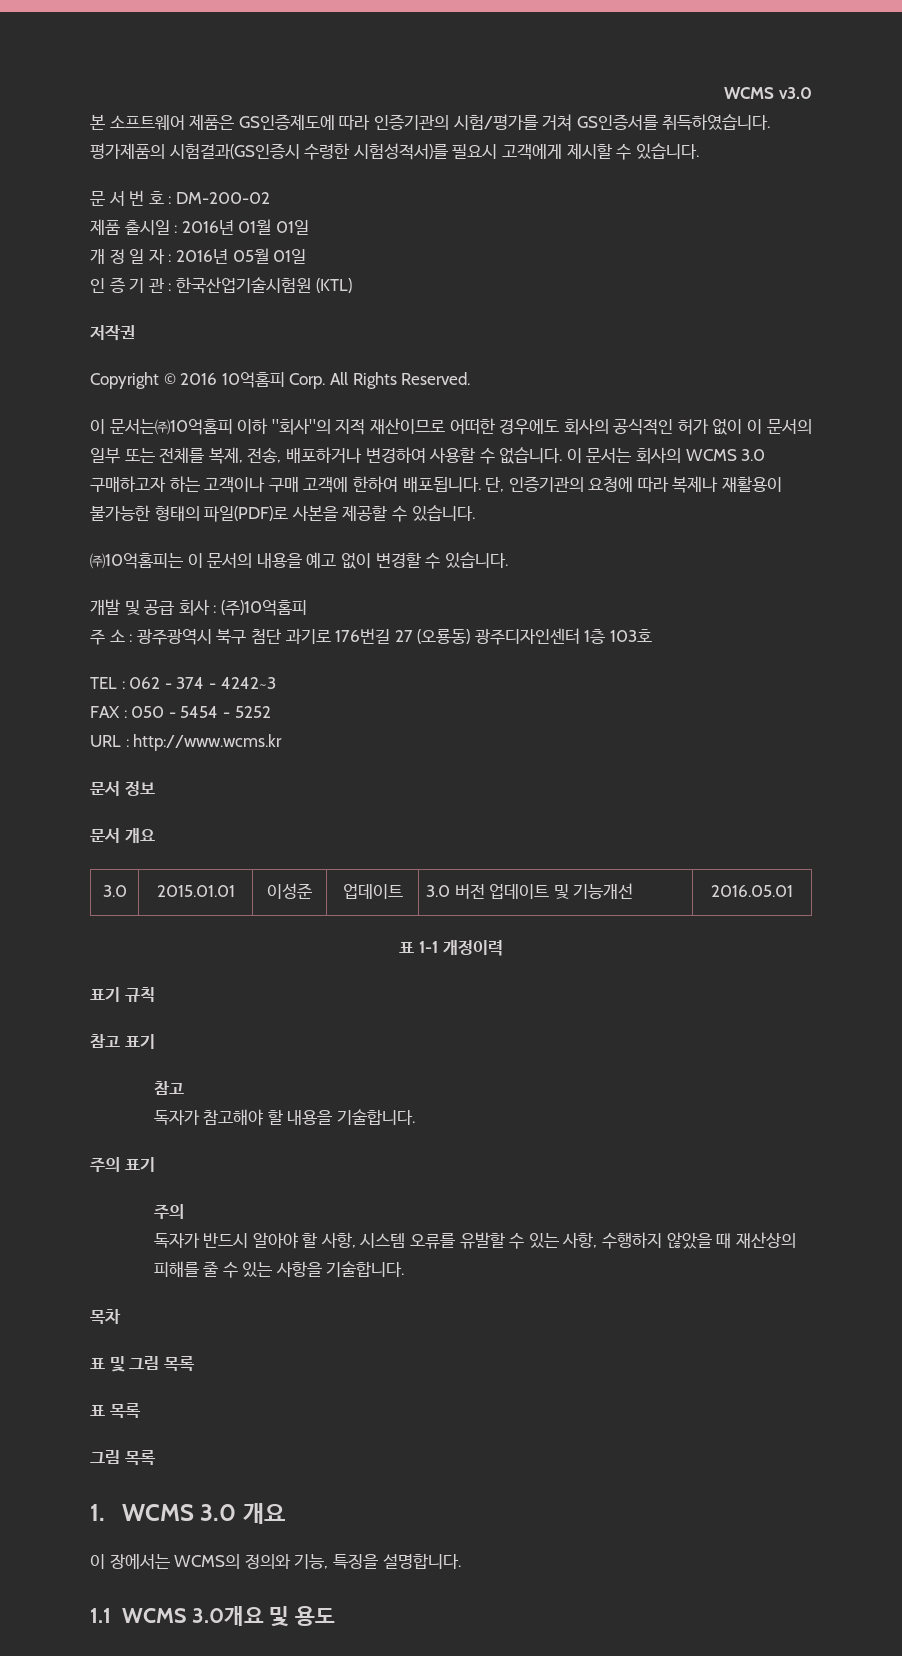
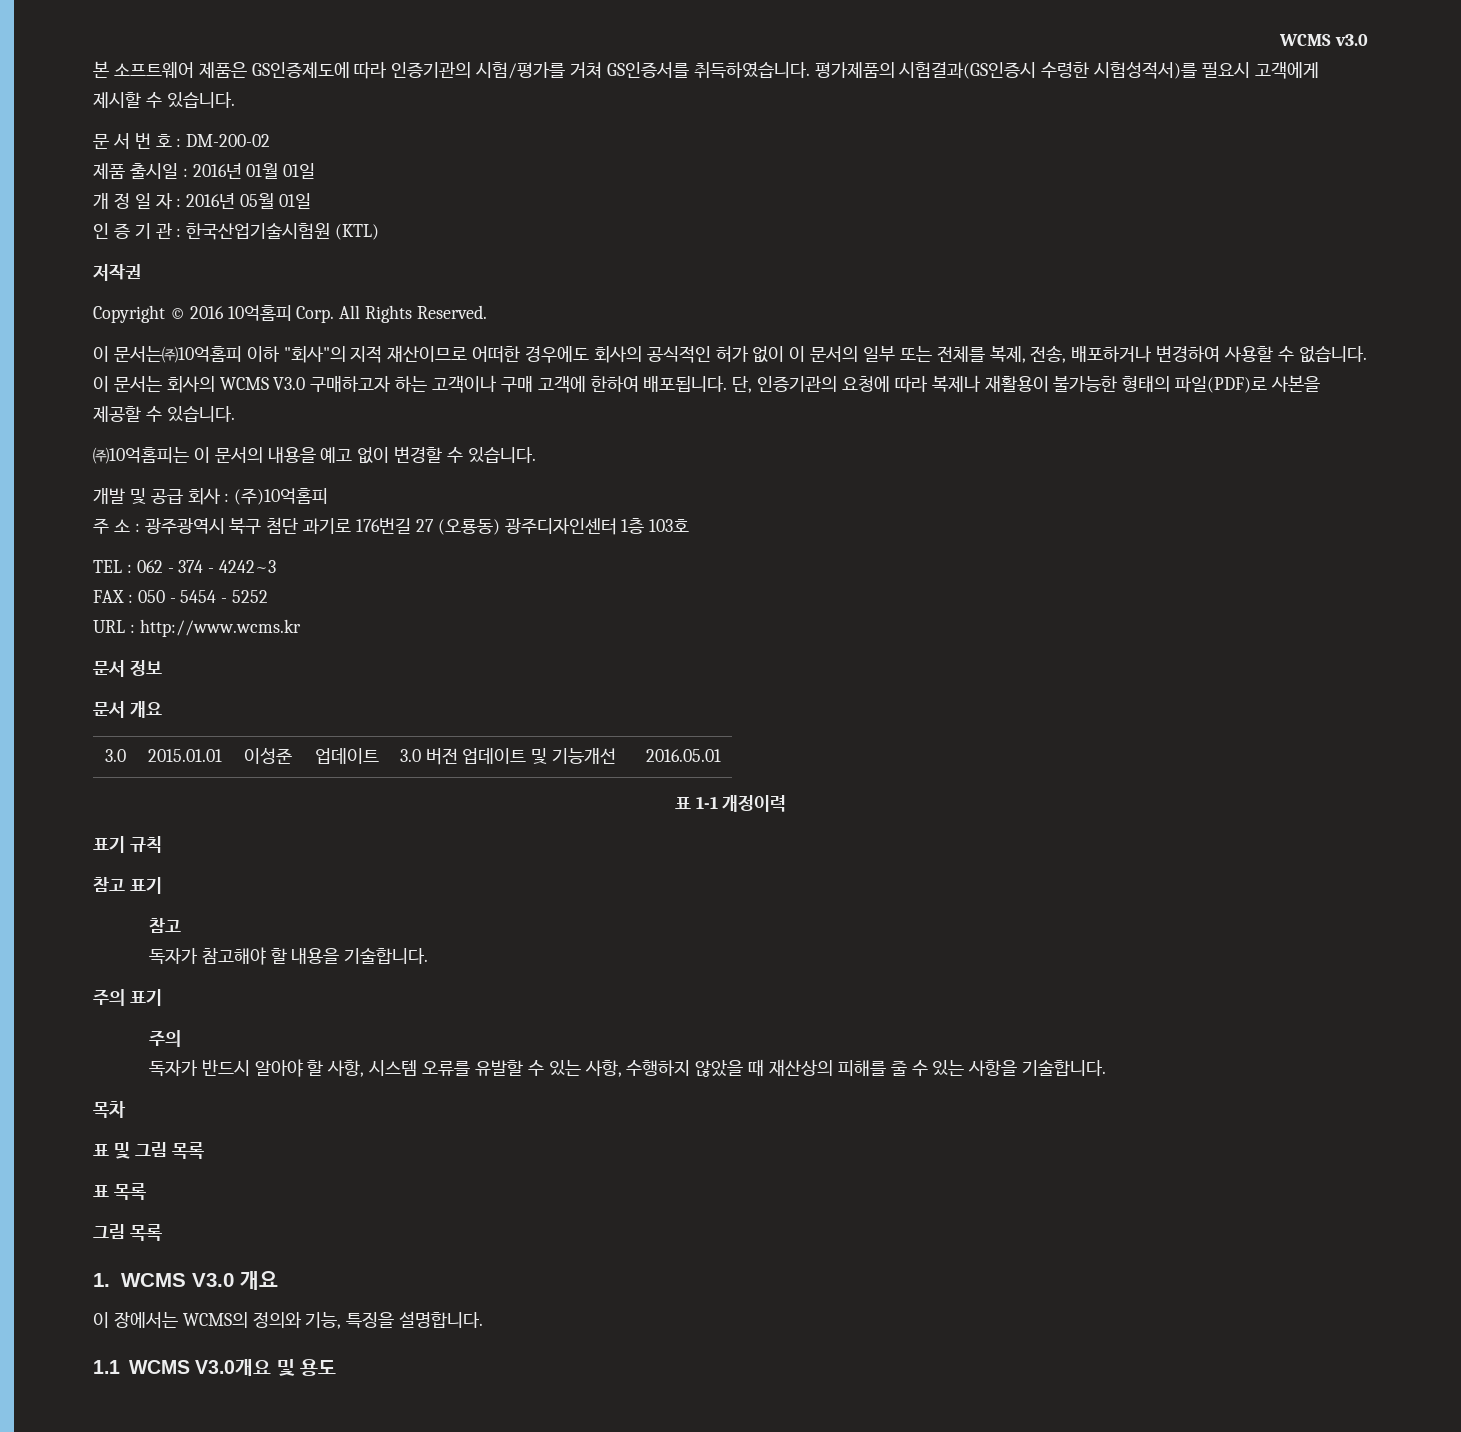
[741,449,766,461] 3.0 -> [273,377,306,390] V3.0
[200,1504,237,1521] 3.0 -> [191,1273,234,1287] V3.0
[191,1606,264,1626] 3.0개요 -> [195,1359,272,1376] V3.0개요

